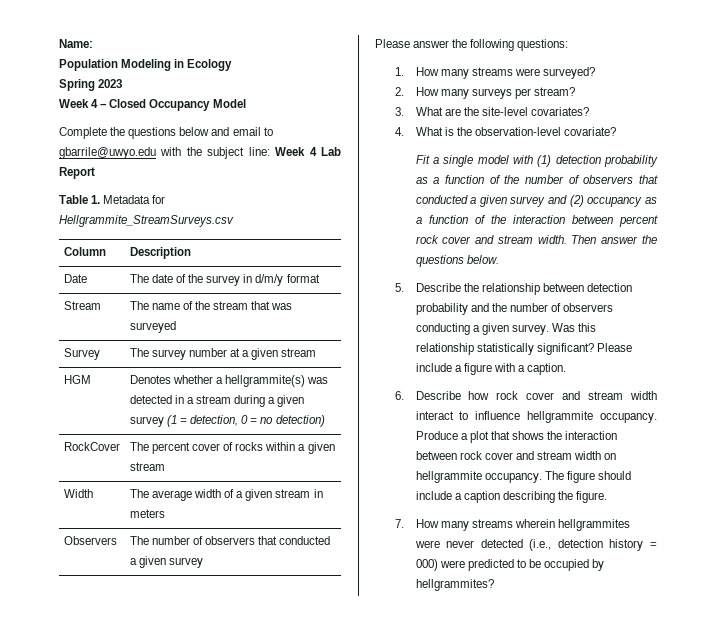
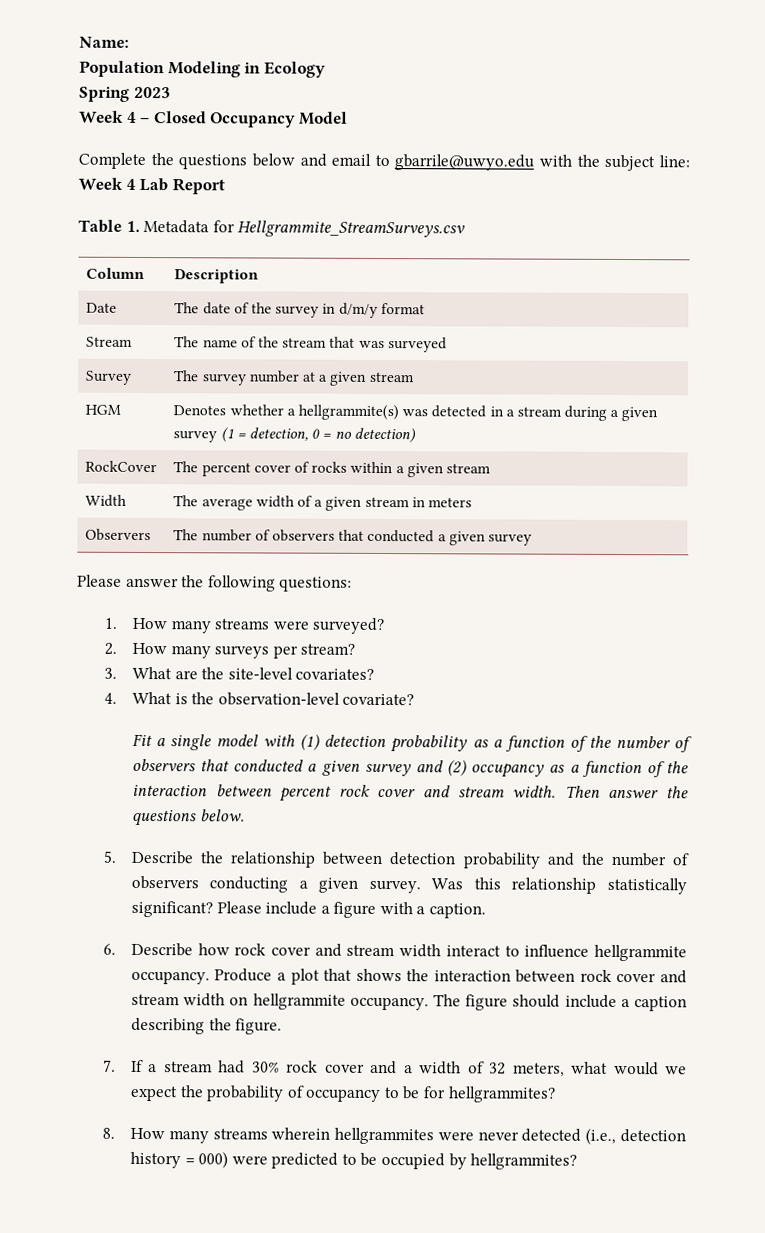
(405, 523) none -> [130,1059,687,1077] [129,1085,556,1103] [101,1127,115,1139] If a stream had 30% rock cover and a width of 32 meters, what would we expect the probability of occupancy to be for hellgrammites? // 8.

